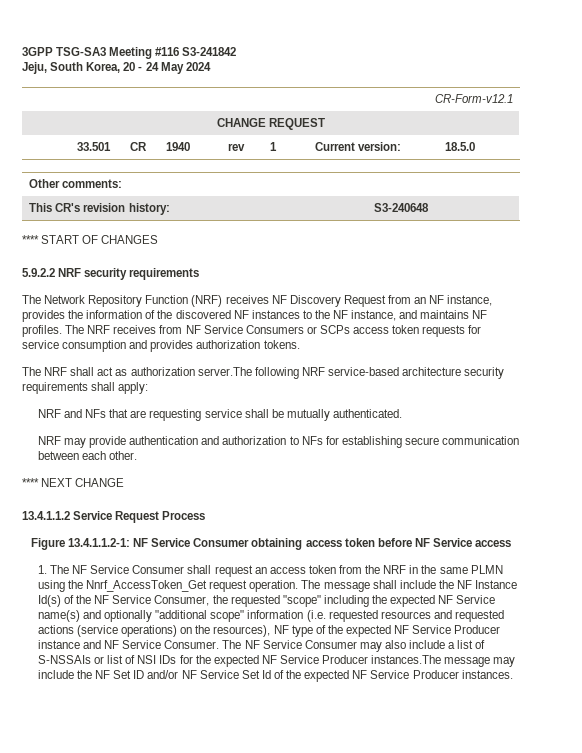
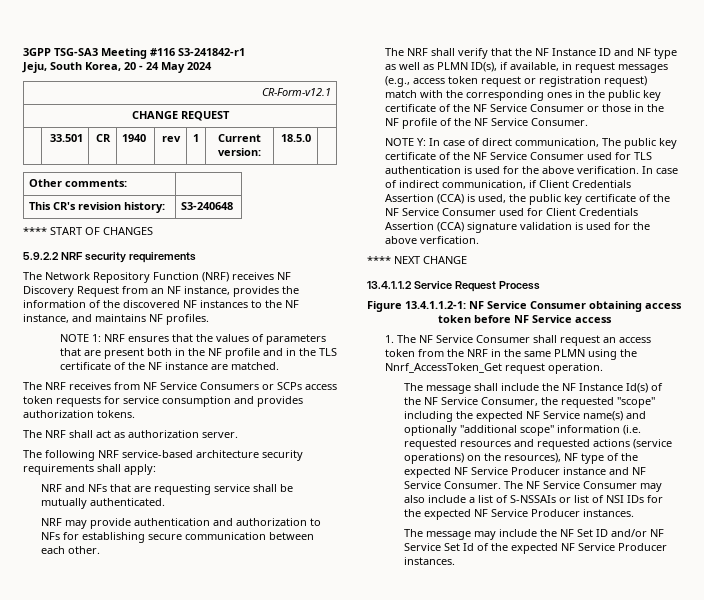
[182,47,237,56] S3-241842 -> [178,48,245,56] S3-241842-r1
(62, 331) none -> [59,334,326,345] [59,348,337,359] [59,362,279,370] // NOTE 1: NRF ensures that the values of parameters that are present both in the NF profile and in the TLS certificate of the NF instance are matched. //
[197,367,252,376] server.The -> [202,432,238,438] [23,450,42,458] server. // The
(138, 455) none -> [385,48,678,59] [385,62,669,73] [385,76,648,87] [385,90,662,101] [385,104,665,112] [385,118,589,129] [385,138,678,149] [385,152,653,160] [385,166,679,174] [385,180,632,189] [385,194,671,205] [385,208,639,216] [385,222,651,233] [385,236,480,244] // The NRF shall verify that the NF Instance ID and NF type as well as PLMN ID(s), if available, in request messages (e.g., access token request or registration request) match with the corresponding ones in the public key certificate of the NF Service Consumer or those in the NF profile of the NF Service Consumer. // NOTE Y: In case of direct communication, The public key certificate of the NF Service Consumer used for TLS authentication is used for the above verification. In case of indirect communication, if Client Credentials Assertion (CCA) is used, the public key certificate of the NF Service Consumer used for Client Credentials Assertion (CCA) signature validation is used for the above verfication.
(299, 586) none -> (604, 368) //
[371,655,442,664] instances.The -> [582,509,634,517] [403,529,423,537] instances. // The

